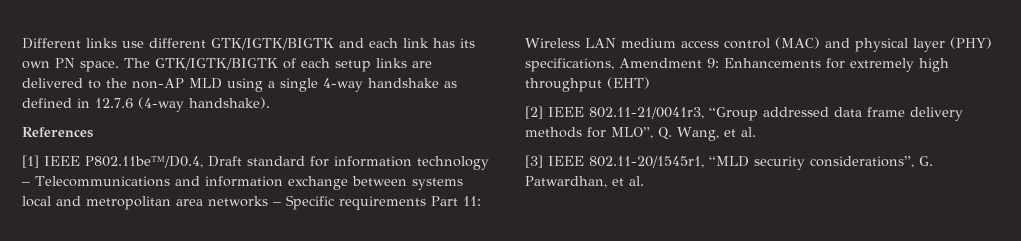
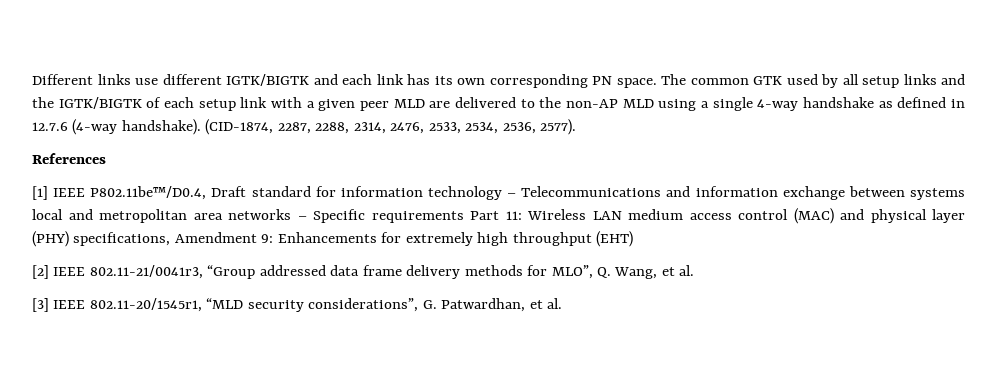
[211,38,334,50] GTK/IGTK/BIGTK -> [226,74,309,86] IGTK/BIGTK
(50, 65) none -> [489,74,588,88] corresponding
[155,58,407,72] GTK/IGTK/BIGTK of each setup links -> [690,74,965,88] [32,97,425,111] common GTK used by all setup links and the IGTK/BIGTK of each setup link with a given peer MLD
(270, 103) none -> [205,119,577,135] (CID-1874, 2287, 2288, 2314, 2476, 2533, 2534, 2536, 2577).

